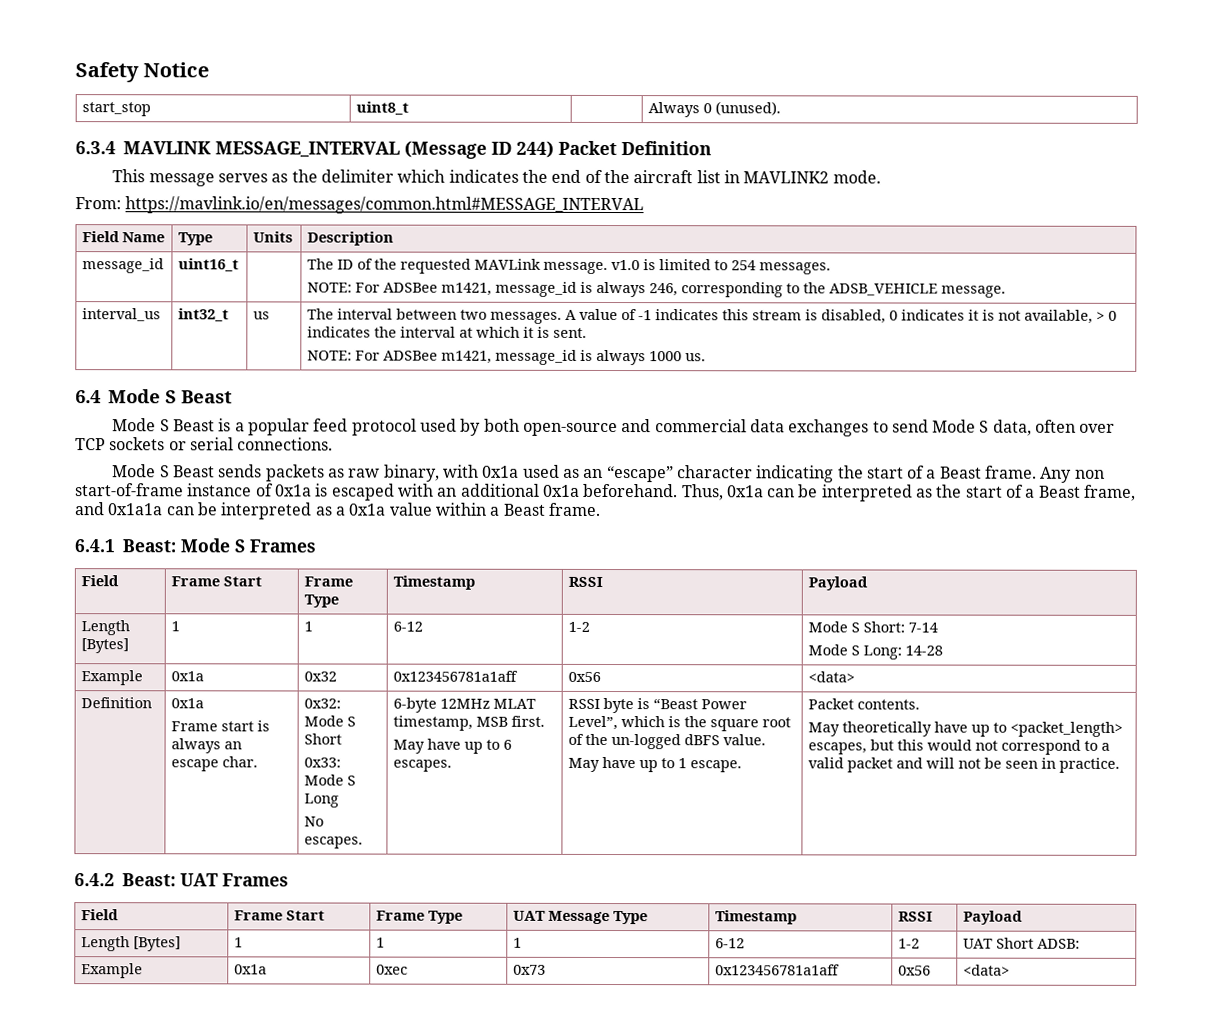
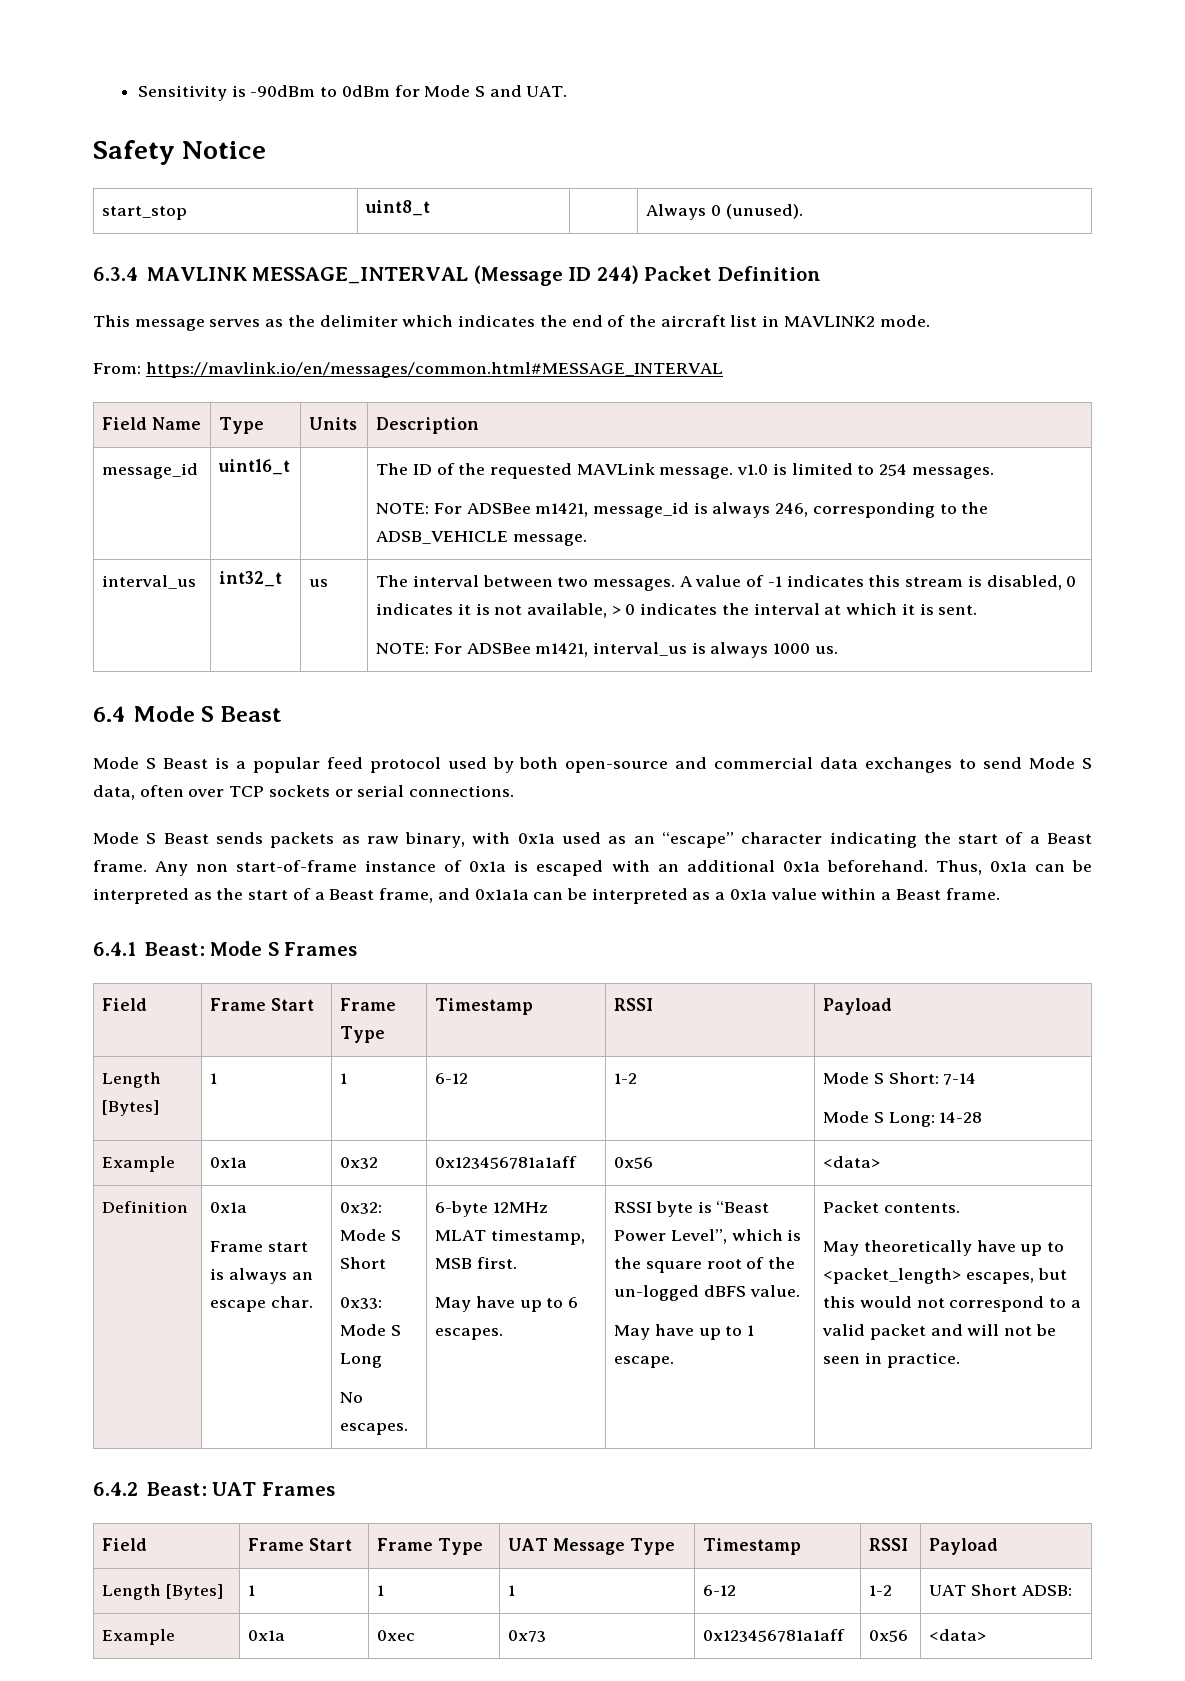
(75, 72) none -> [137,85,568,101] Sensitivity is -90dBm to 0dBm for Mode S and UAT. //
[494,349,577,365] message_id -> [593,642,688,656] interval_us

